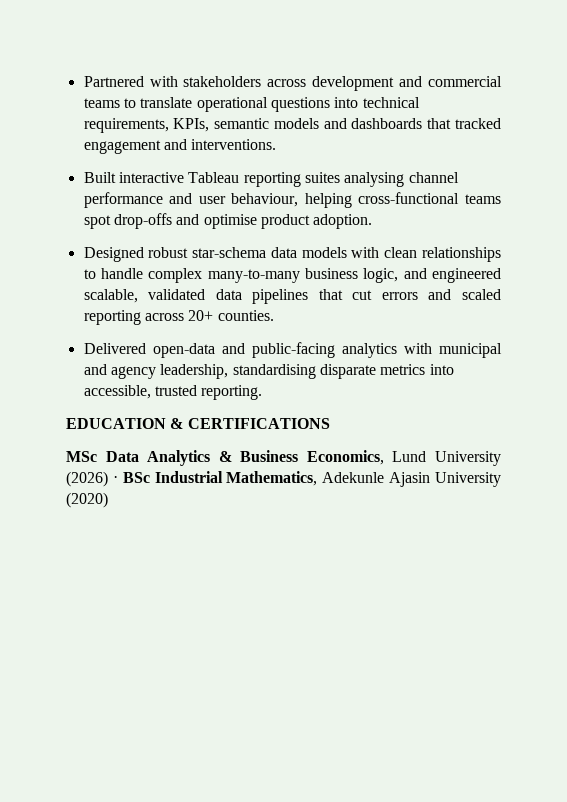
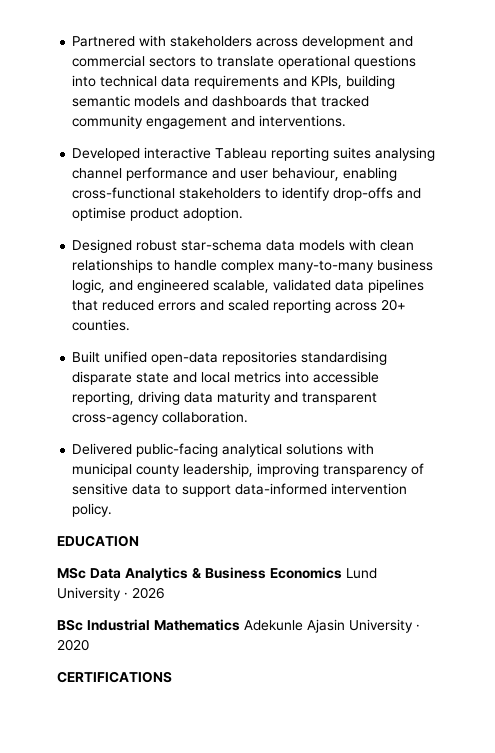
[83,98,120,108] teams -> [149,56,197,67] sectors
[83,118,210,133] requirements, KPIs, -> [161,75,396,89] data requirements and KPIs, building
(501, 123) none -> [72,115,144,129] community
[83,172,116,183] Built -> [72,148,141,161] Developed
[304,192,501,208] [83,215,111,229] helping cross-functional teams spot -> [343,167,398,181] [72,187,331,201] enabling cross-functional stakeholders to identify
[352,290,373,300] cut -> [102,300,155,311] reduced
[83,342,502,358] [83,364,454,379] [83,385,263,400] Delivered open-data and public-facing analytics with municipal and agency leadership, standardising disparate metrics into accessible, trusted reporting. -> [72,351,388,365] [72,371,380,385] [72,391,378,405] [72,411,249,425] [72,443,375,457] [72,463,425,477] [72,483,408,497] [72,503,113,517] Built unified open-data repositories standardising disparate state and local metrics into accessible reporting, driving data maturity and transparent cross-agency collaboration. // Delivered public-facing analytical solutions with municipal county leadership, improving transparency of sensitive data to support data-informed intervention policy.
[170,418,330,429] & CERTIFICATIONS -> (139, 541) none
[306,450,384,465] Economics, -> [270,567,342,579] Economics
[66,471,118,487] (2026) · -> [124,587,165,599] · 2026 //
[226,471,318,486] Mathematics, -> [154,619,240,631] Mathematics
[66,492,108,508] (2020) -> [416,624,420,630] [57,639,89,651] [57,671,172,683] · 2020 // CERTIFICATIONS

